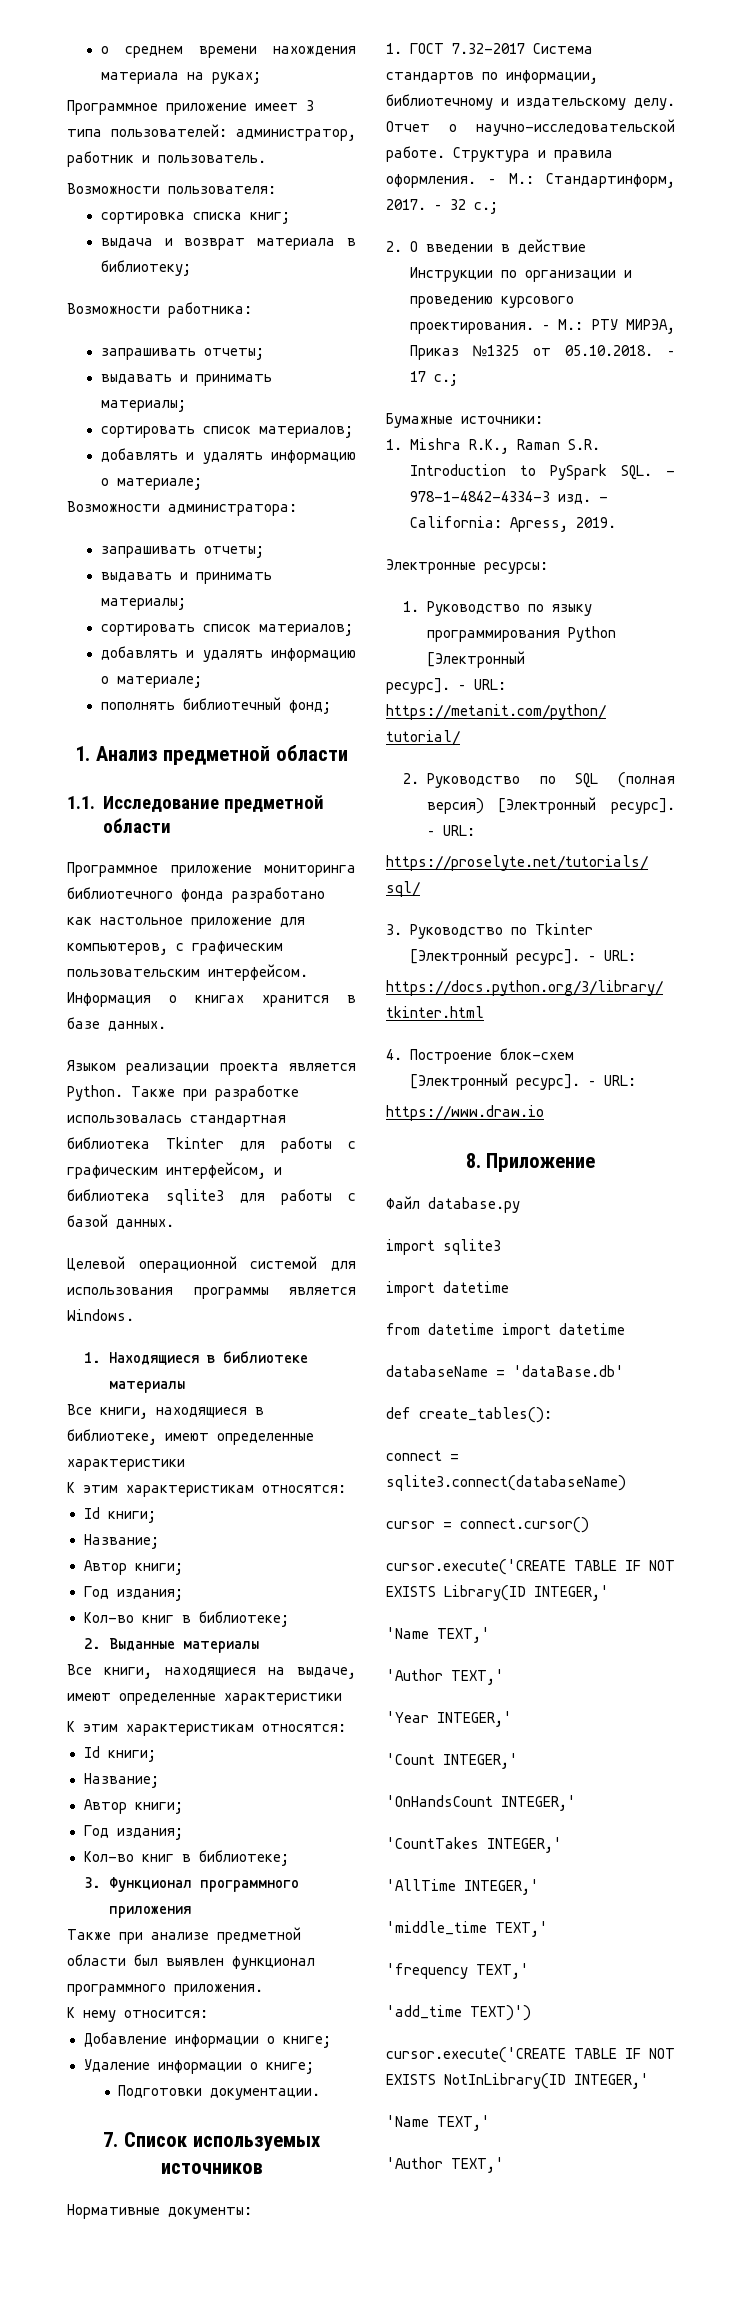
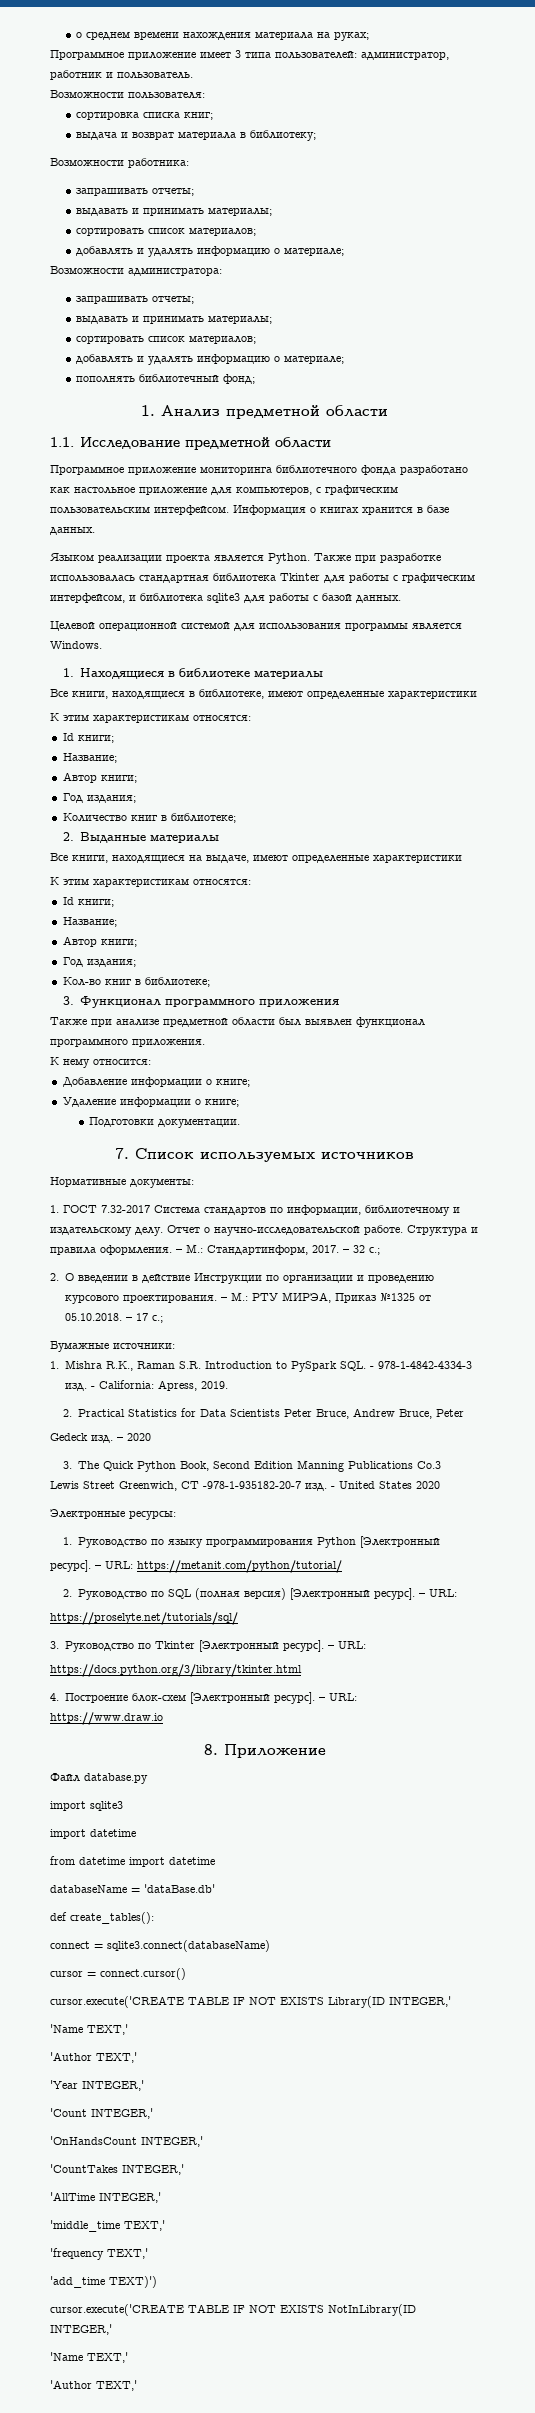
[83,1612,134,1624] Кол-во -> [62,813,127,822] Количество
(616, 522) none -> [63,1408,465,1419] [50,1433,151,1443] [63,1460,442,1472] [50,1481,440,1491] // 2. Practical Statistics for Data Scientists Peter Bruce, Andrew Bruce, Peter // Gedeck изд. – 2020 // 3. The Quick Python Book, Second Edition Manning Publications Co.3 // Lewis Street Greenwich, CT -978-1-935182-20-7 изд. - United States 2020

